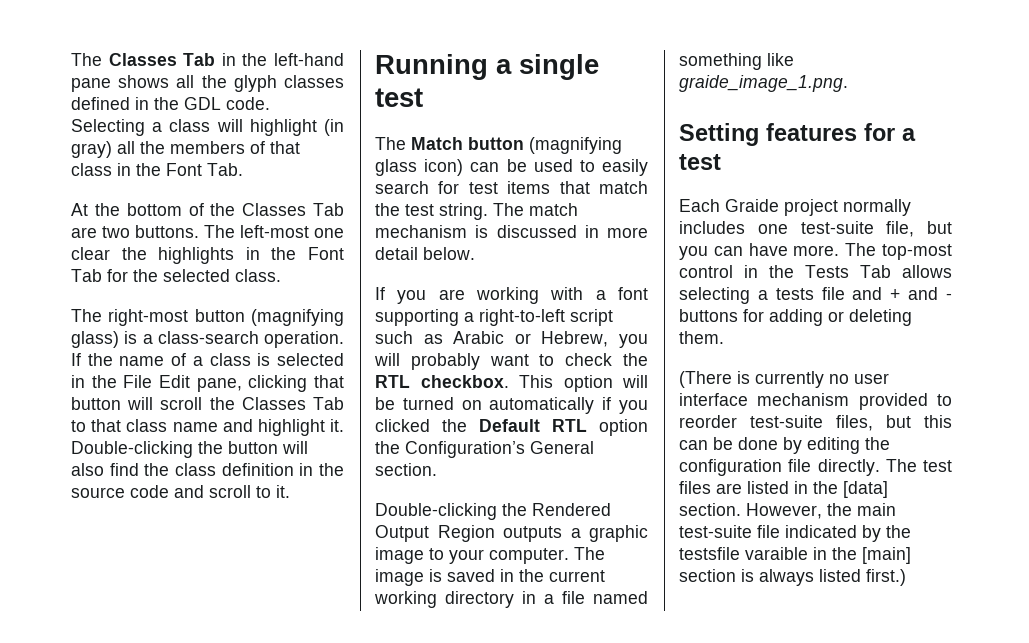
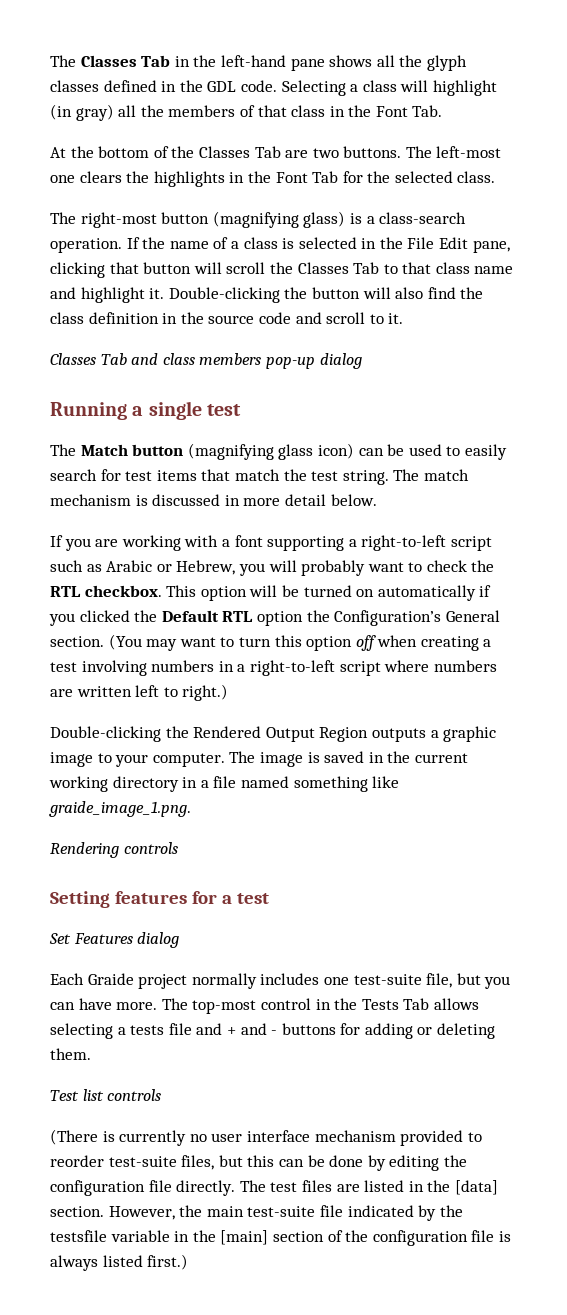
[71,247,110,260] clear -> [79,171,122,183] clears
(290, 491) none -> [50,353,362,369] // Classes Tab and class members pop-up dialog
(437, 469) none -> [108,634,492,651] [50,660,497,676] [50,684,229,701] (You may want to turn this option off when creating a test involving numbers in a right-to-left script where numbers are written left to right.)
(848, 83) none -> [50,842,178,858] // Rendering controls
(721, 162) none -> [49,932,180,948] // Set Features dialog
(724, 337) none -> [50,1089,162,1101] // Test list controls
[745,547,808,560] varaible -> [110,1230,170,1242] variable
(736, 575) none -> [327,1230,495,1246] of the configuration file

